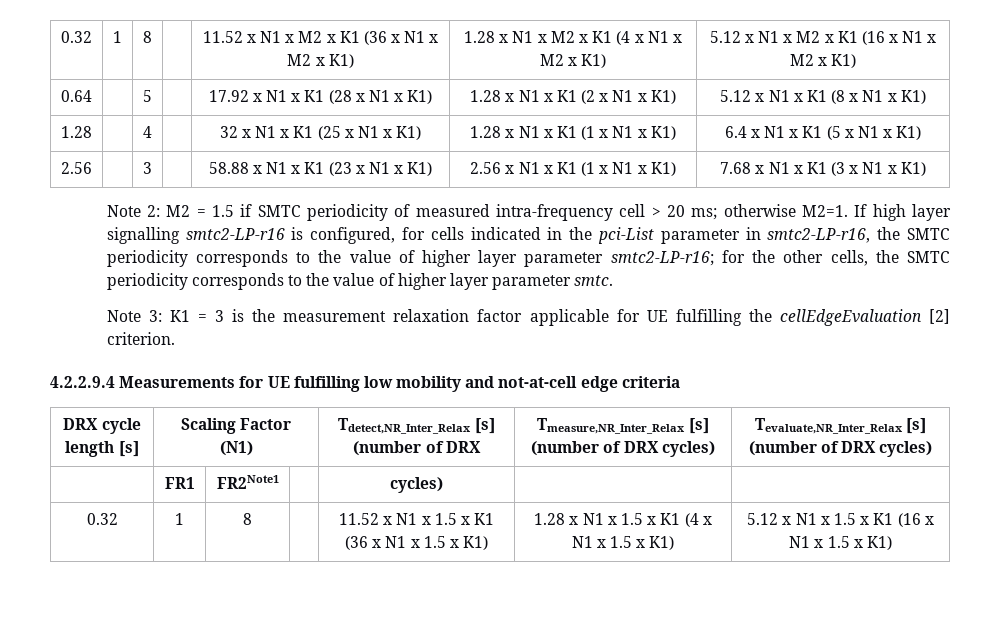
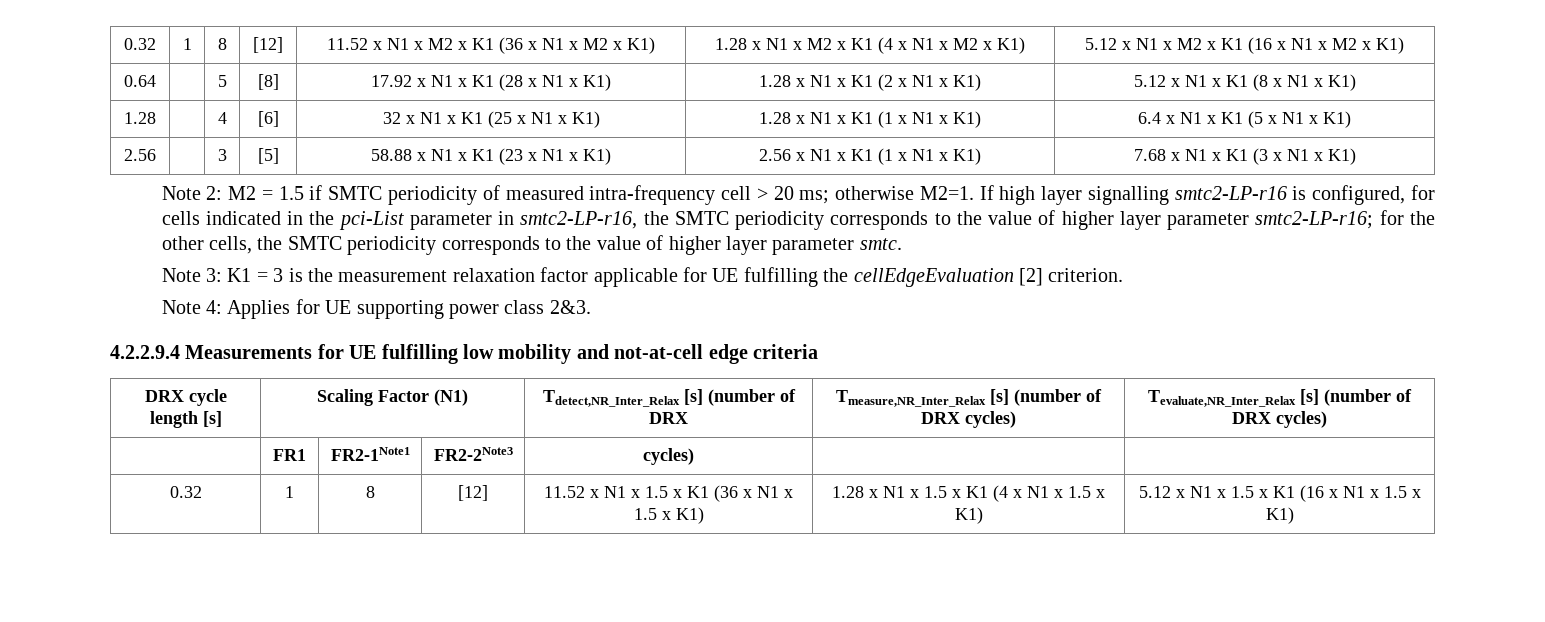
[61,31,92,43] [113,31,122,43] [143,31,152,43] 0.32 | 1 | 8 | -> [124,38,156,50] [182,38,192,50] [217,38,227,50] [253,37,283,53] 0.32 | 1 | 8 | [12]
(152, 96) none -> [257,74,279,90] [8]
(152, 132) none -> [257,111,279,127] [6]
(152, 168) none -> [257,148,279,164] [5]
(175, 338) none -> [161,299,591,319] // Note 4: Applies for UE supporting power class 2&3.
[216,475,279,489] FR2Note1 | -> [330,447,410,461] [433,447,513,461] FR2-1Note1 | FR2-2Note3
(252, 519) none -> [458,485,488,501] [12]

